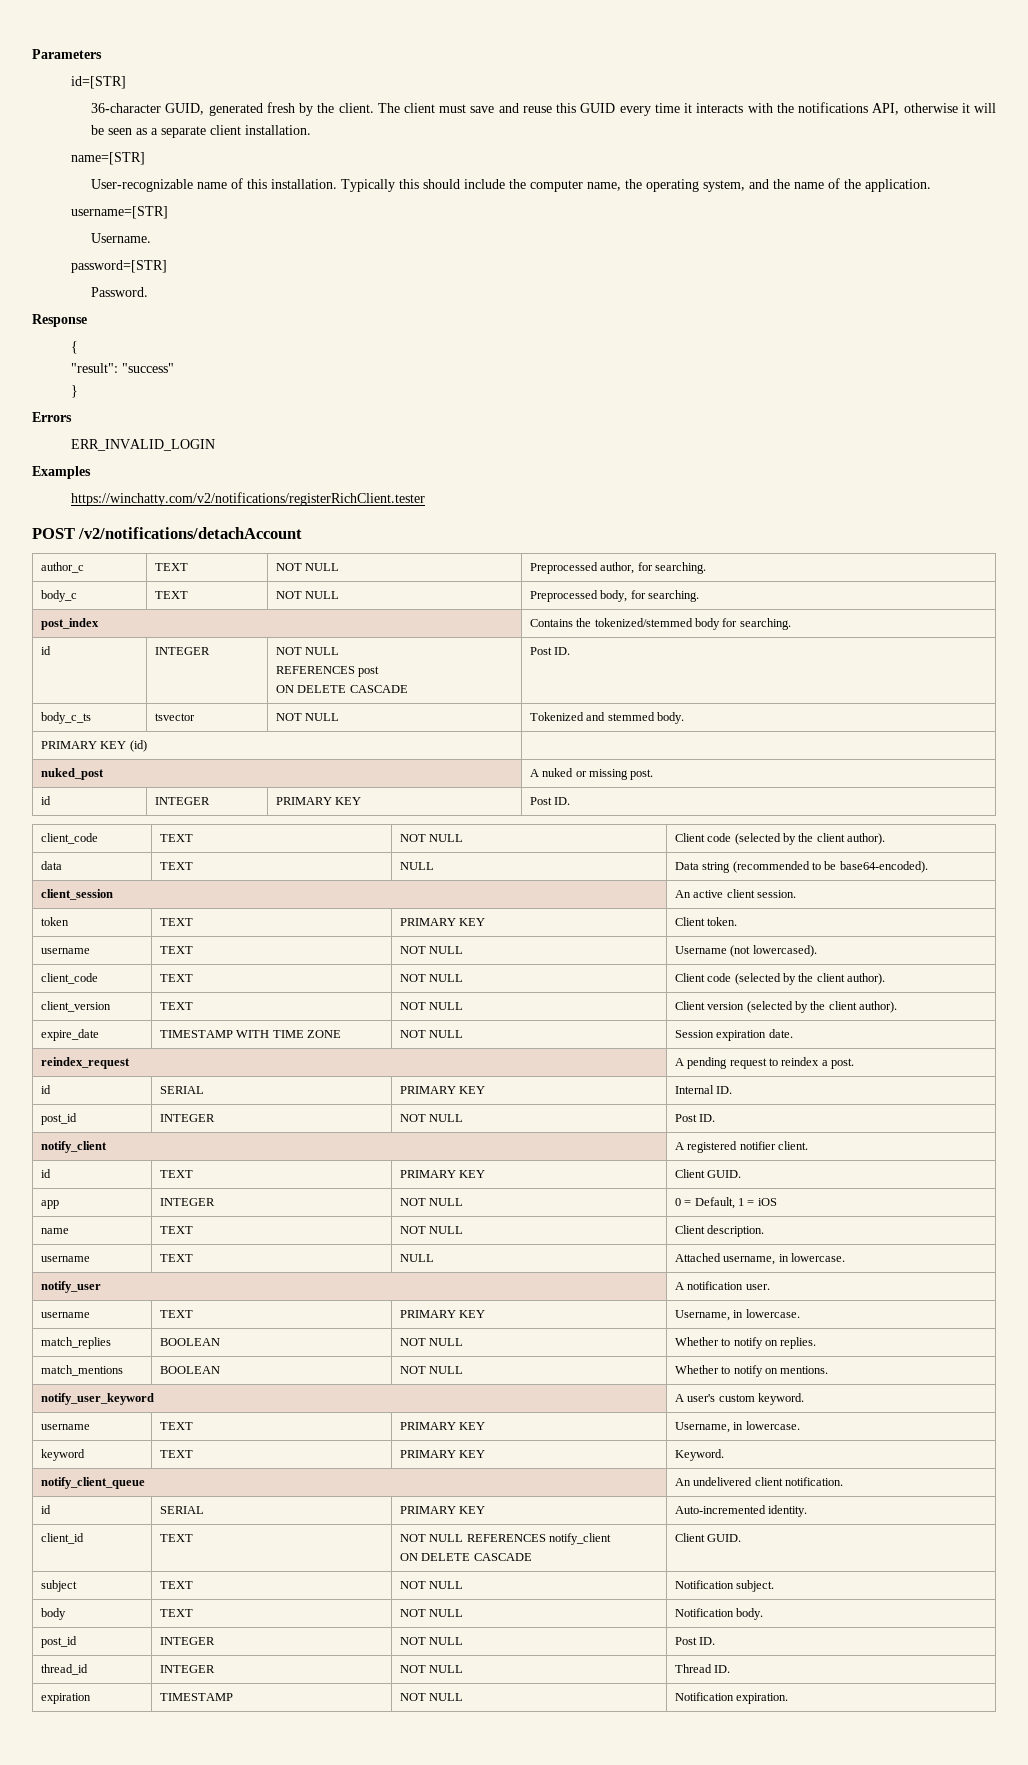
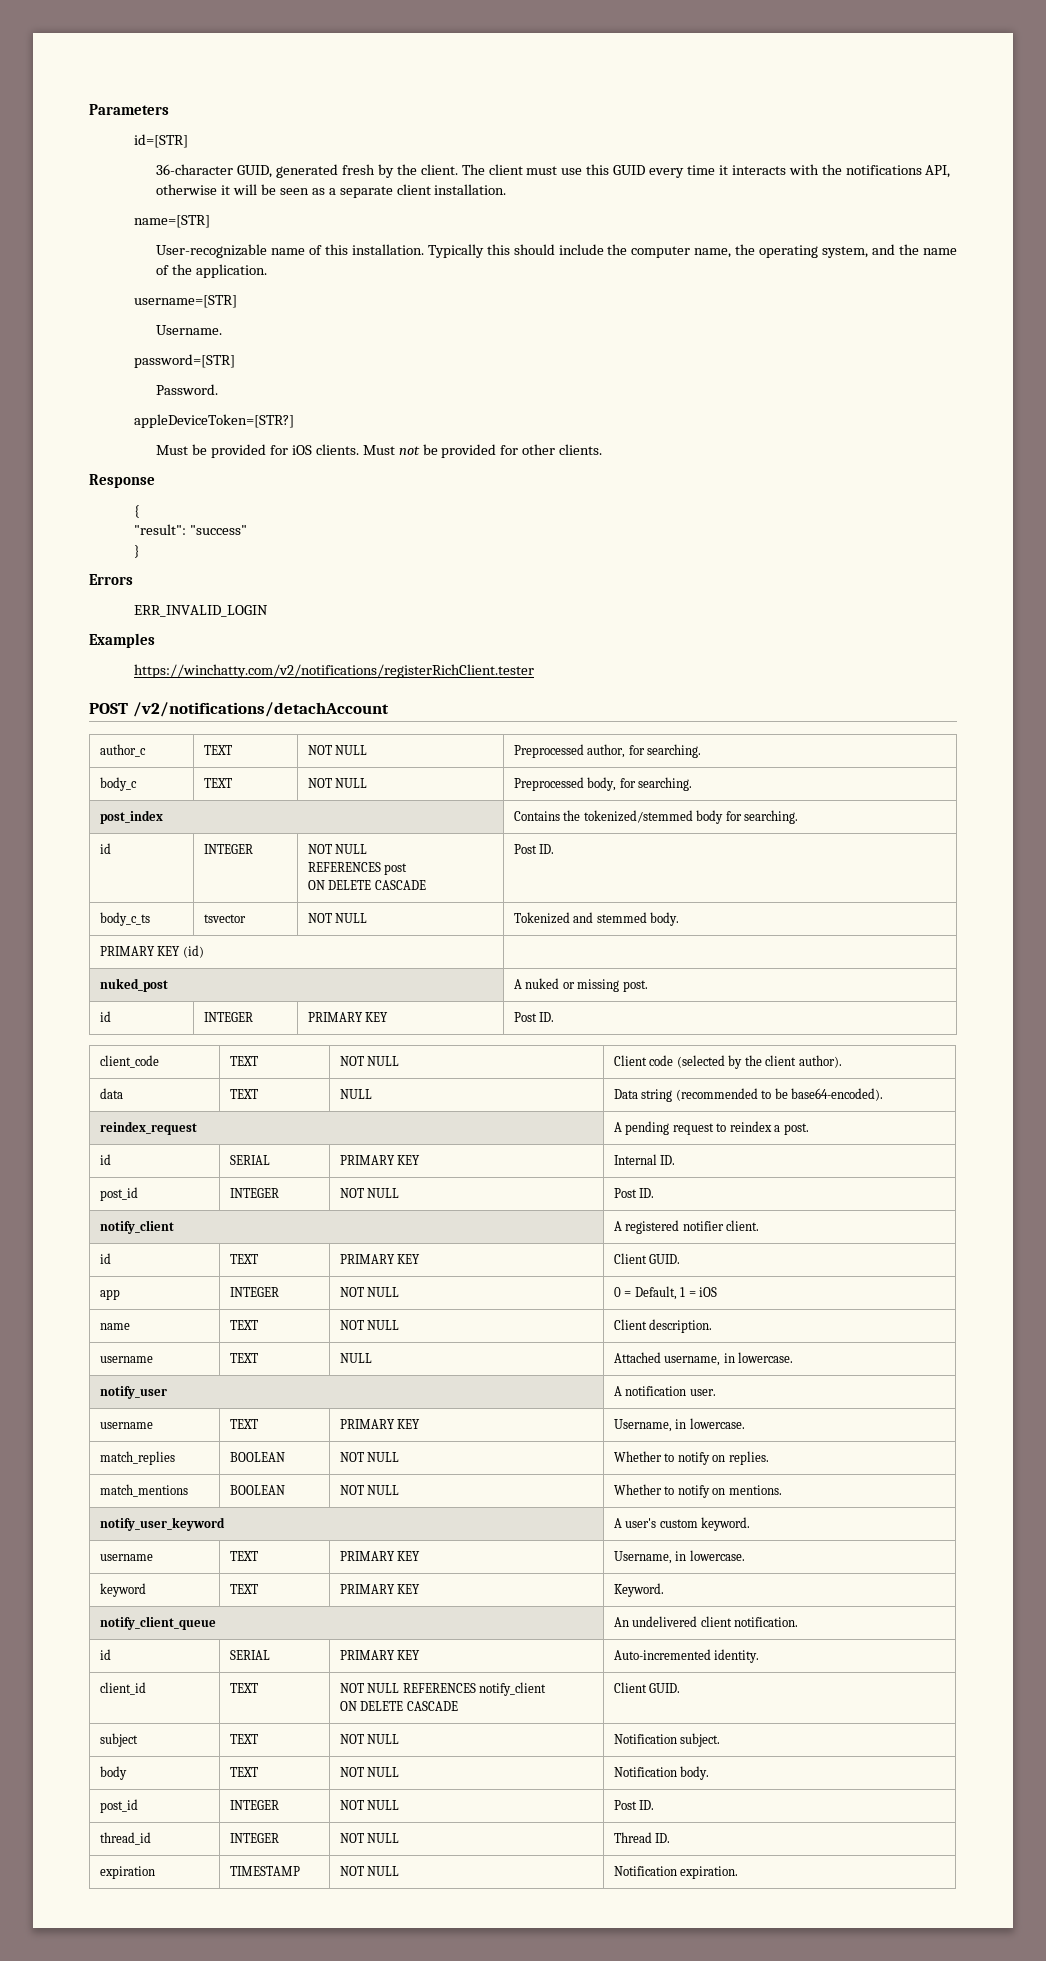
[470,103,552,113] save and reuse -> [561,168,583,175] use
(149, 292) none -> [133,414,294,428] [156,444,603,458] // appleDeviceToken=[STR?] // Must be provided for iOS clients. Must not be provided for other clients.
[40,889,113,900] [674,889,796,898] [40,917,69,926] [159,918,193,926] [399,918,486,926] [674,917,738,926] [40,948,90,954] [159,946,193,954] [399,946,464,954] [674,945,817,957] [40,973,98,984] [159,974,193,982] [399,974,464,982] [674,973,886,985] [40,1001,111,1012] [159,1002,193,1010] [399,1002,464,1010] [674,1001,898,1013] [40,1029,99,1041] [159,1030,341,1038] [399,1030,464,1038] [674,1029,793,1041] // client_session | An active client session. // token | TEXT | PRIMARY KEY | Client token. // username | TEXT | NOT NULL | Username (not lowercased). // client_code | TEXT | NOT NULL | Client code (selected by the client author). // client_version | TEXT | NOT NULL | Client version (selected by the client author). // expire_date | TIMESTAMP WITH TIME ZONE | NOT NULL | Session expiration date. -> (884, 1094) none

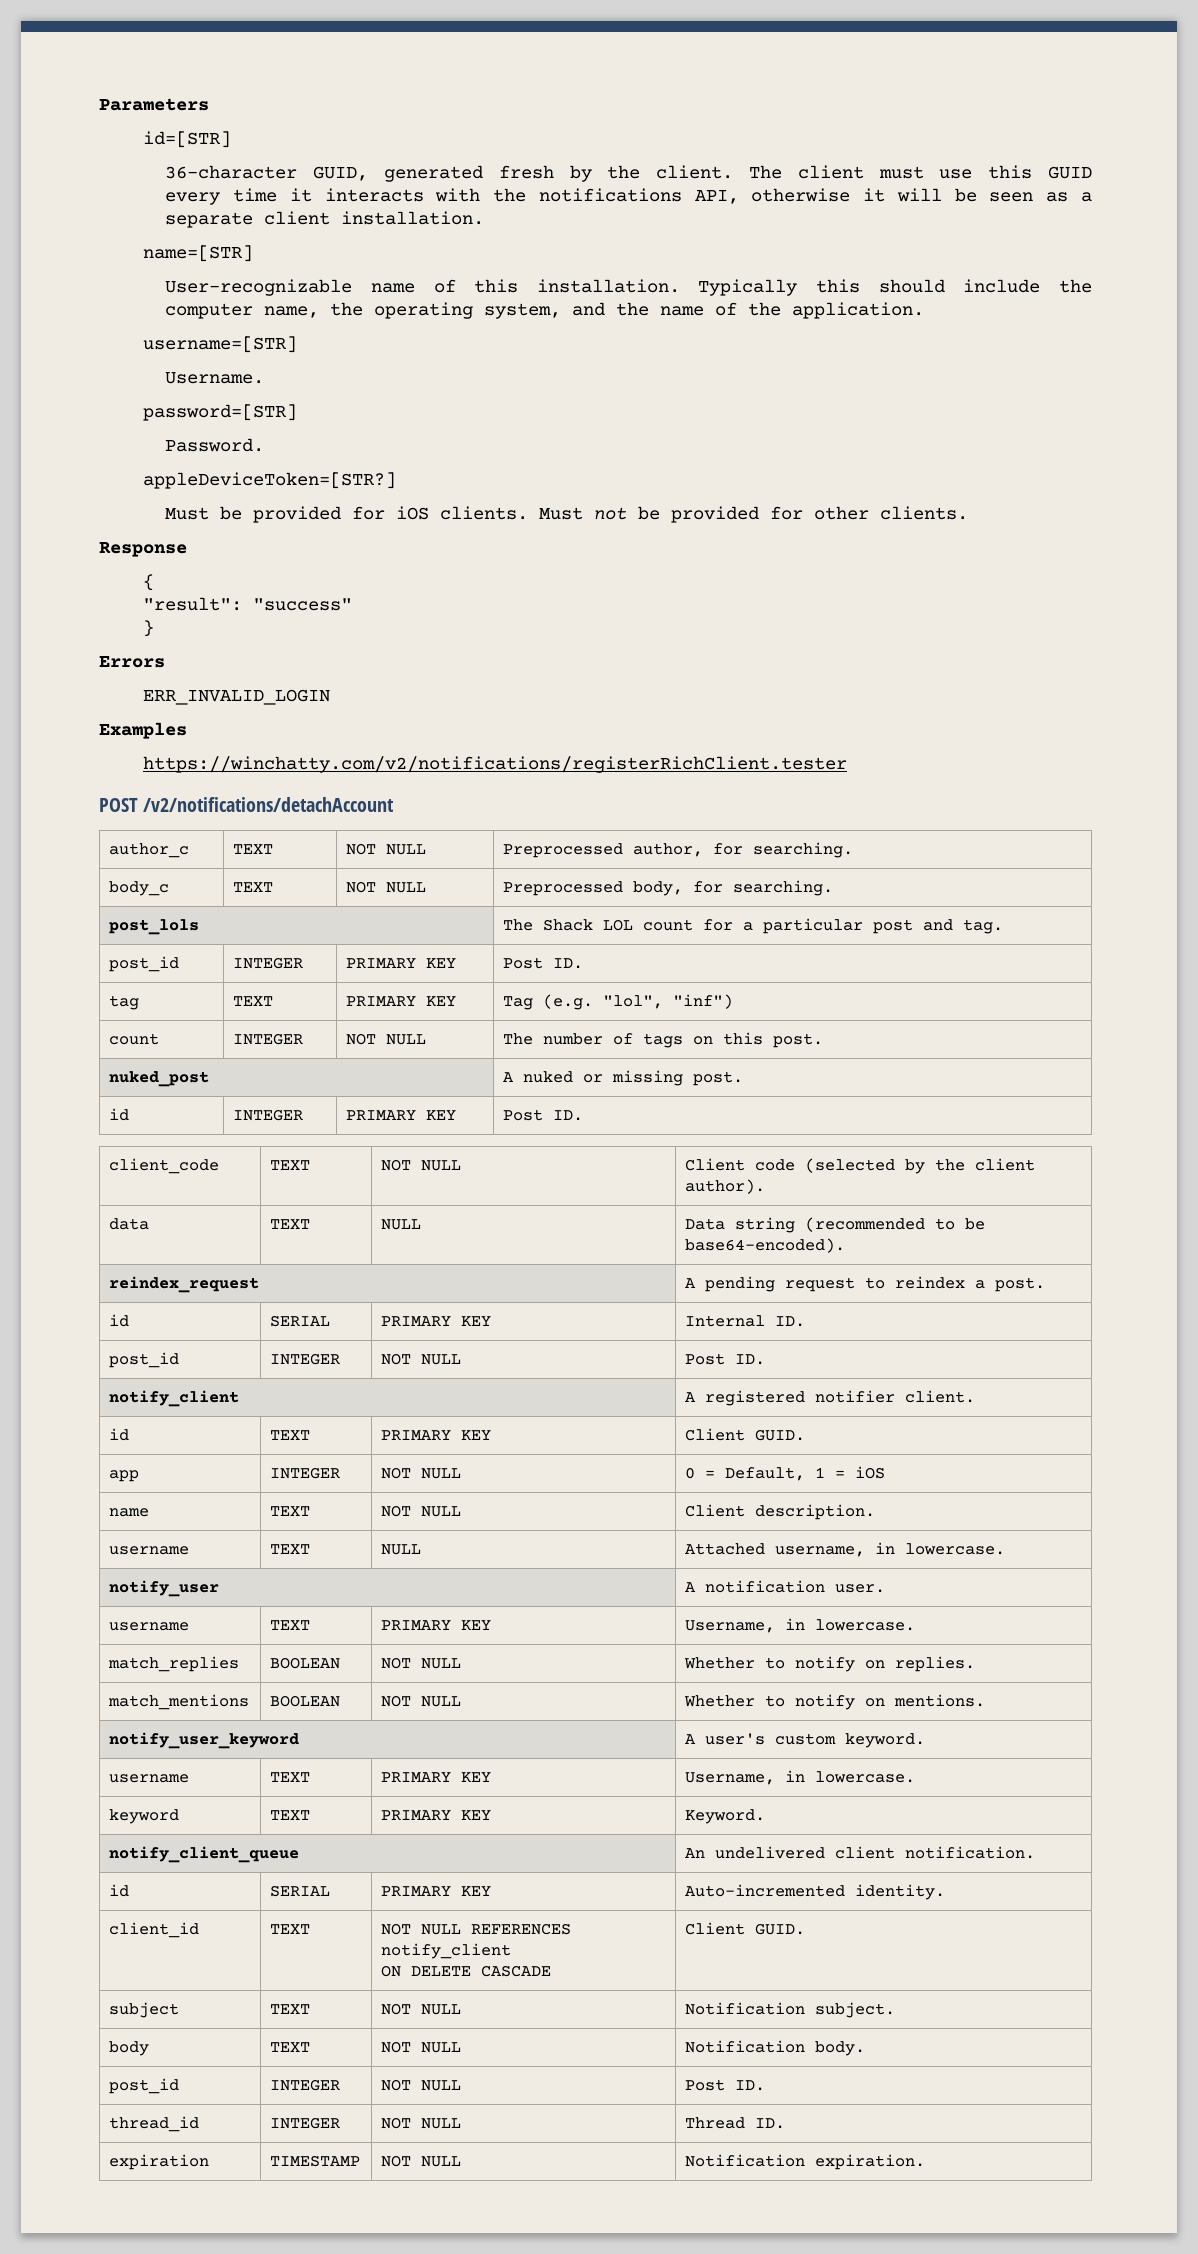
[99,810,163,824] [513,810,799,824] [99,843,111,854] [203,844,253,854] [307,844,368,854] [307,862,408,875] [307,880,426,890] [513,844,555,854] [99,912,150,926] [203,914,246,923] [307,913,368,923] [513,912,680,926] [99,945,204,958] post_index | Contains the tokenized/stemmed body for searching. // id | INTEGER | NOT NULL // REFERENCES post // ON DELETE CASCADE | Post ID. // body_c_ts | tsvector | NOT NULL | Tokenized and stemmed body. // PRIMARY KEY (id) | -> [109,919,200,935] [503,918,1004,934] [109,956,180,972] [233,957,304,969] [346,958,457,968] [503,957,584,969] [109,995,140,1010] [233,996,274,1006] [346,996,457,1006] [503,994,734,1010] [109,1033,160,1045] [233,1033,304,1045] [346,1033,427,1045] [503,1032,824,1048] post_lols | The Shack LOL count for a particular post and tag. // post_id | INTEGER | PRIMARY KEY | Post ID. // tag | TEXT | PRIMARY KEY | Tag (e.g. "lol", "inf") // count | INTEGER | NOT NULL | The number of tags on this post.

